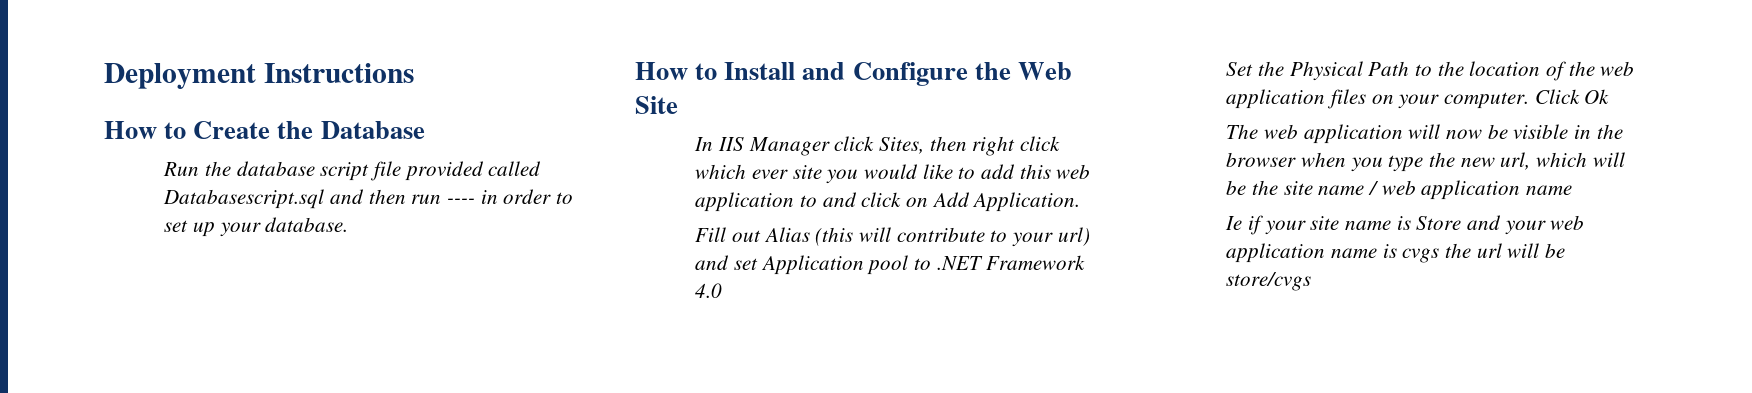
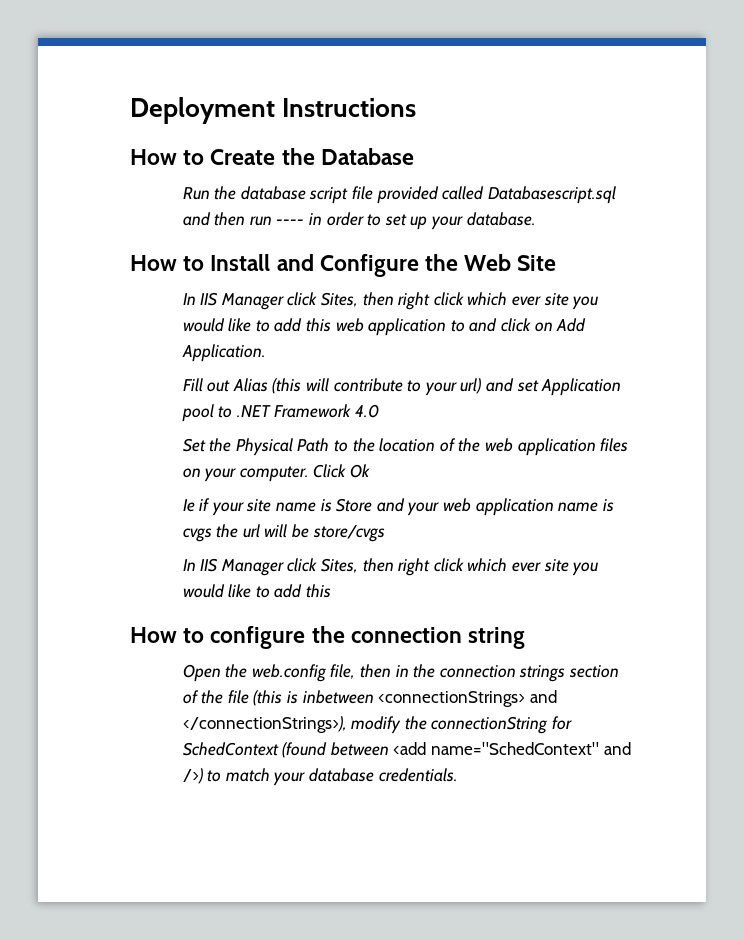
[1226,124,1623,144] [1226,152,1625,172] [1226,180,1573,200] // The web application will now be visible in the browser when you type the new url, which will be the site name / web application name -> (370, 471) none
(1312, 281) none -> [182,558,599,576] [182,584,331,598] [130,626,526,649] [182,664,619,682] [182,690,557,707] [182,716,572,734] [182,742,631,758] [182,768,458,786] // In IIS Manager click Sites, then right click which ever site you would like to add this // How to configure the connection string // Open the web.config file, then in the connection strings section of the file (this is inbetween <connectionStrings> and </connectionStrings>), modify the connectionString for SchedContext (found between <add name="SchedContext" and />) to match your database credentials.

